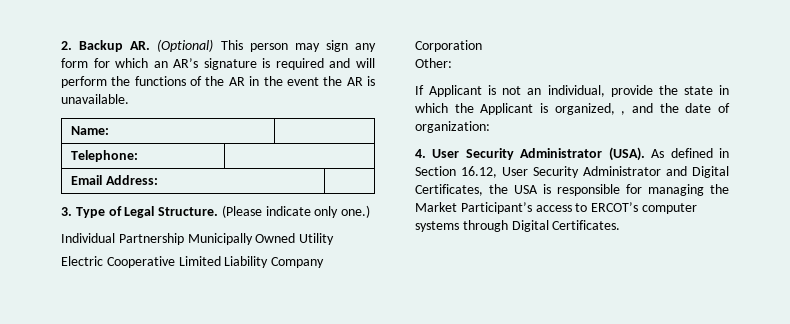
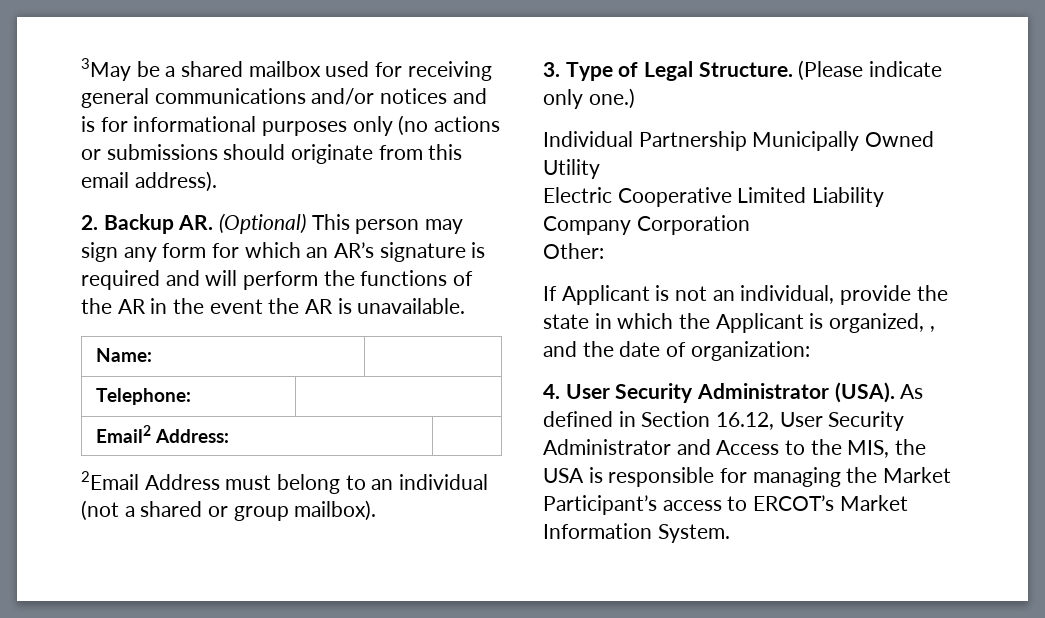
(61, 45) none -> [81,58,492,81] [81,88,487,108] [81,115,501,136] [81,144,463,164] [81,171,217,192] 3May be a shared mailbox used for receiving general communications and/or notices and is for informational purposes only (no actions or submissions should originate from this email address). //
[70,175,102,185] Email -> [95,425,151,443] Email2
(158, 180) none -> [81,471,489,494] [81,500,377,521] // 2Email Address must belong to an individual (not a shared or group mailbox).
[692,166,729,178] [415,184,483,196] Digital Certificates, -> [716,439,890,458] Access to the MIS,
[641,203,697,214] [415,220,621,232] computer systems through Digital Certificates. -> [839,495,908,511] [543,523,730,543] Market Information System.

